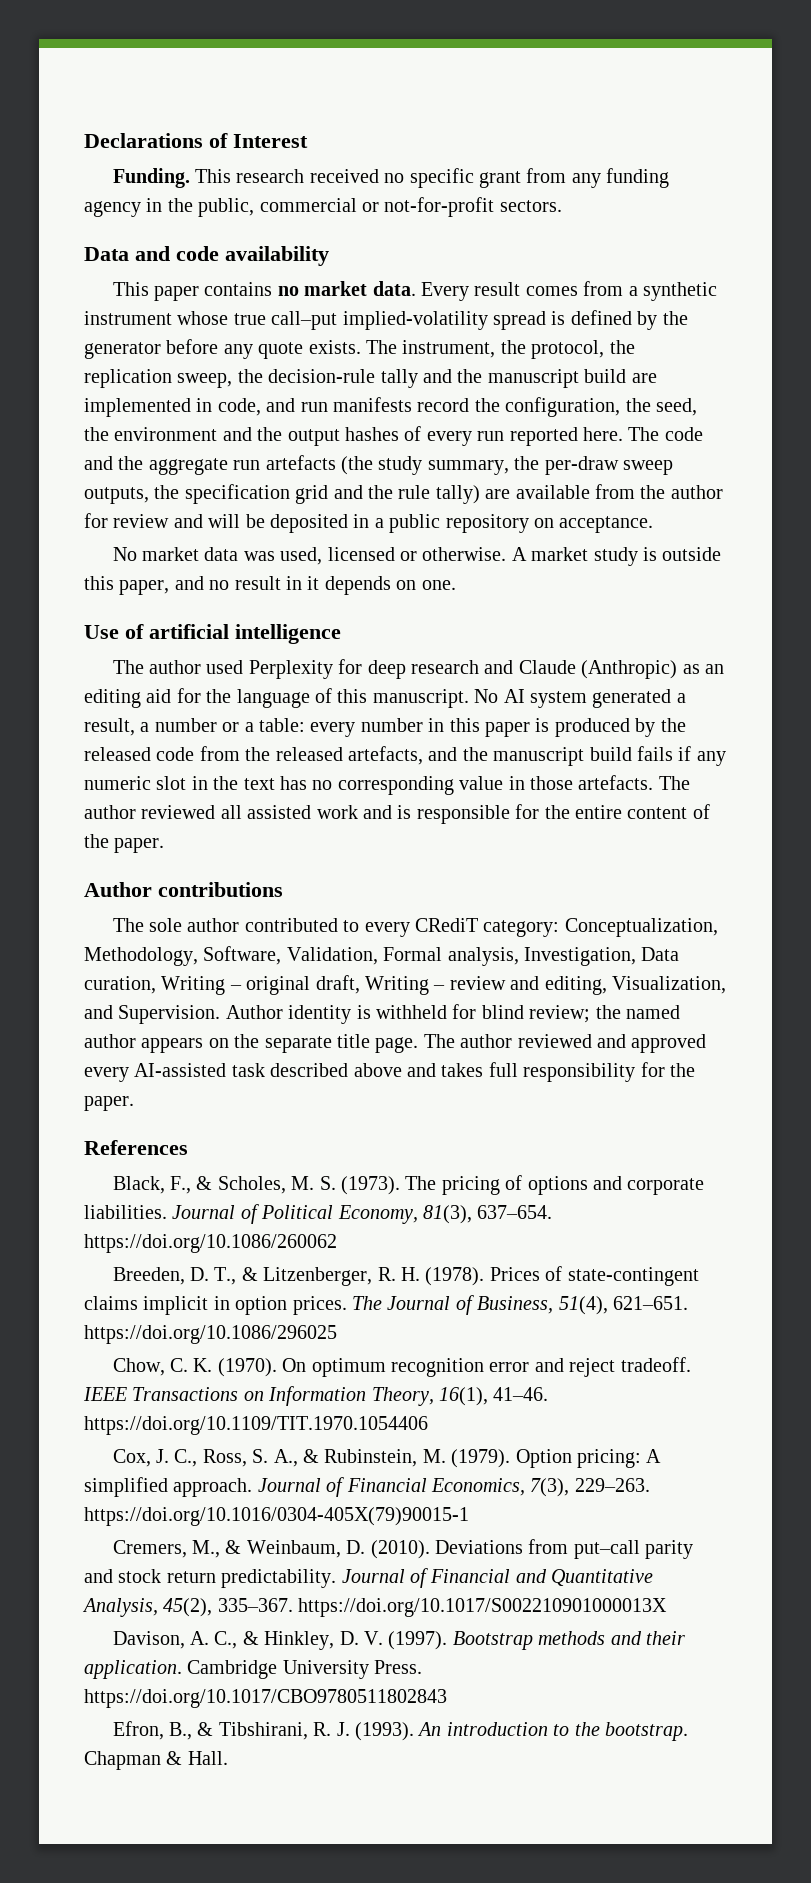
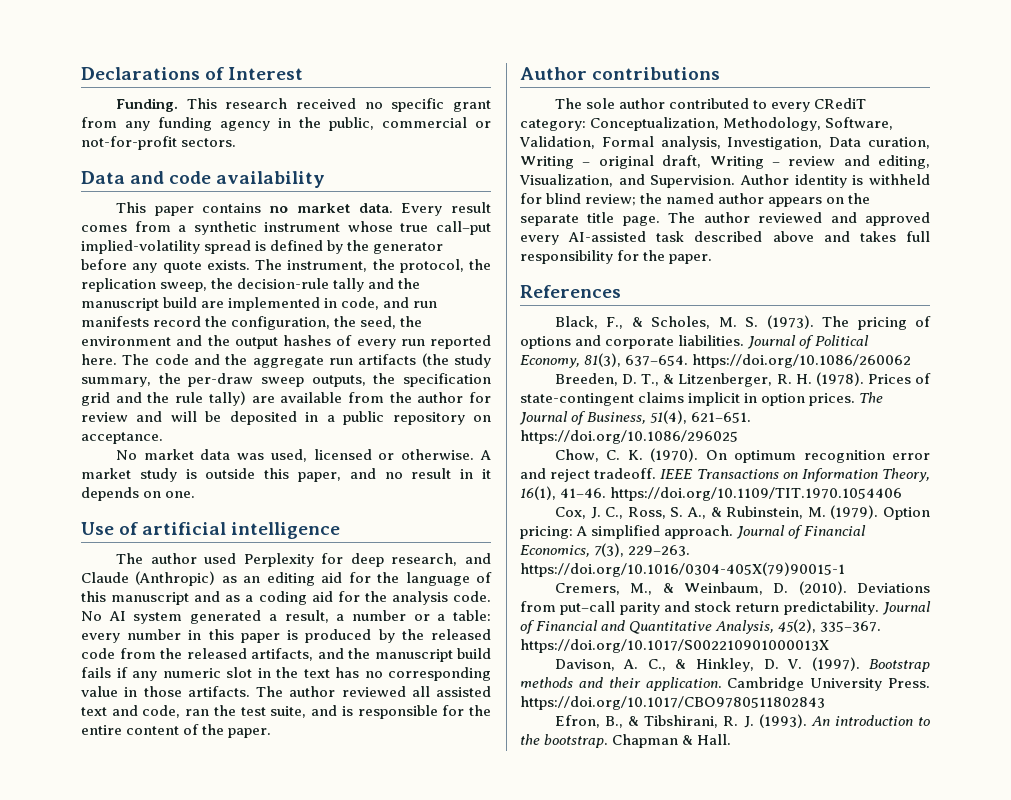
[265,455,336,470] artefacts -> [358,354,417,365] artifacts
[411,660,480,674] research -> [391,553,458,566] research,
[372,689,469,708] manuscript. -> [111,591,492,605] manuscript and as a coding aid for the analysis code.
[348,746,423,765] artefacts, -> [251,648,313,661] artifacts,
[578,775,654,790] artefacts. -> [187,686,250,697] artifacts.
[316,805,358,819] work -> [81,705,307,718] text and code, ran the test suite,

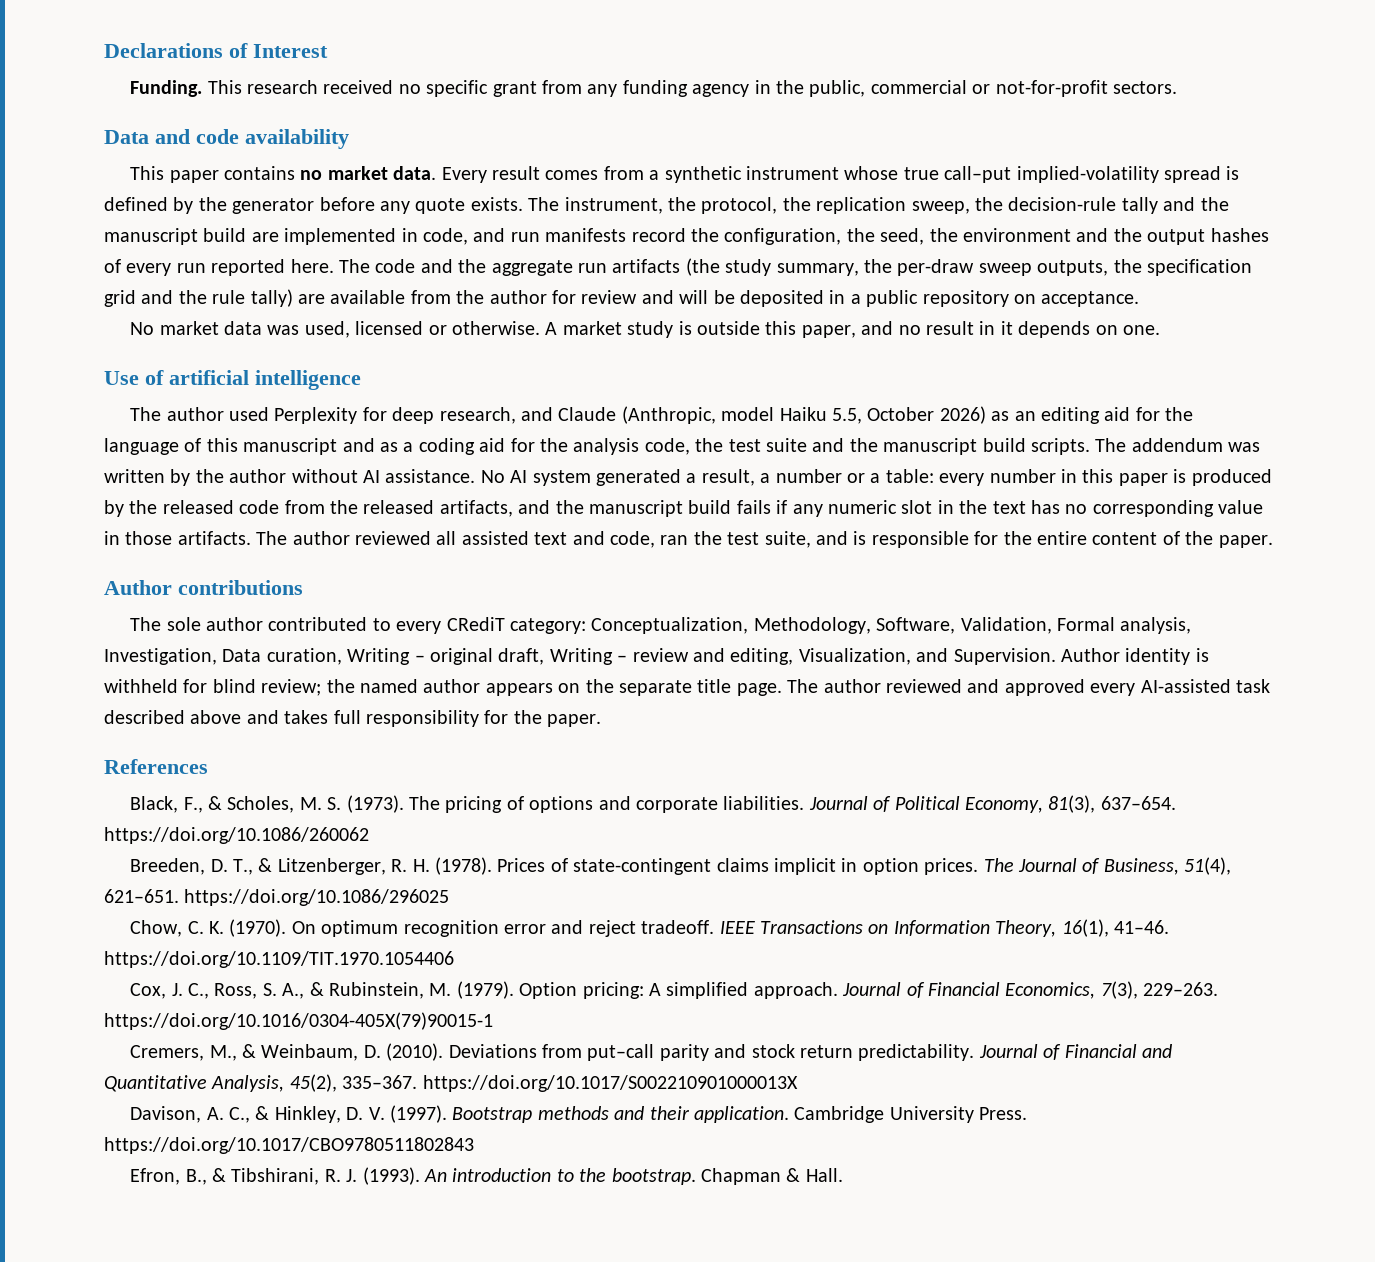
[135,571,216,586] (Anthropic) -> [621,406,986,424] (Anthropic, model Haiku 5.5, October 2026)
[453,591,492,602] code. -> [644,438,1261,455] [104,469,476,486] code, the test suite and the manuscript build scripts. The addendum was written by the author without AI assistance.

